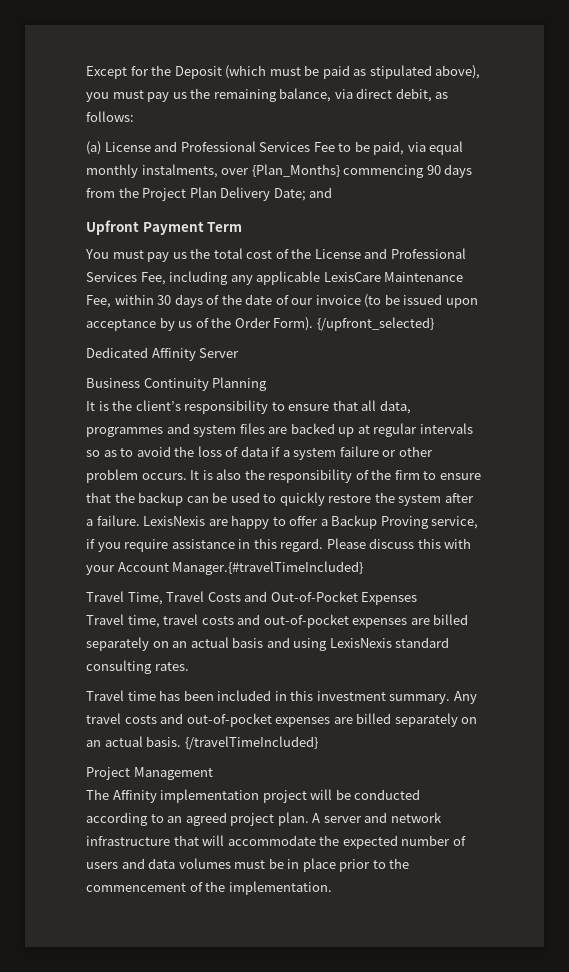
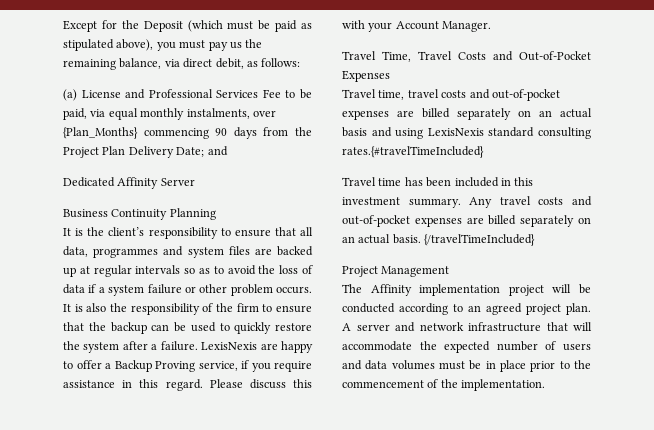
[86,220,243,235] [85,248,466,262] [86,271,464,285] [86,294,478,308] [86,317,434,331] // Upfront Payment Term // You must pay us the total cost of the License and Professional Services Fee, including any applicable LexisCare Maintenance Fee, within 30 days of the date of our invoice (to be issued upon acceptance by us of the Order Form). {/upfront_selected} -> (228, 151) none
[172,561,364,575] Manager.{#travelTimeIncluded} -> [442,21,492,32] Manager.
[154,662,189,671] rates. -> [342,146,484,158] rates.{#travelTimeIncluded}

